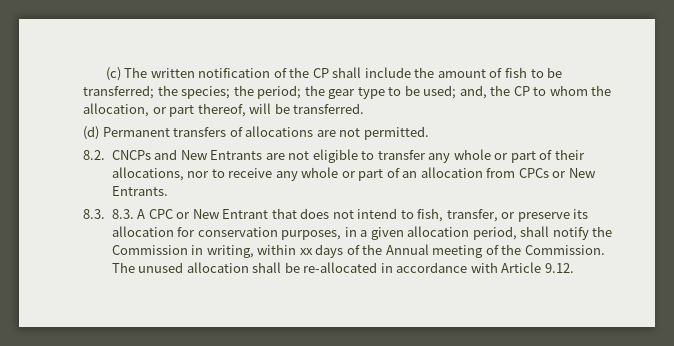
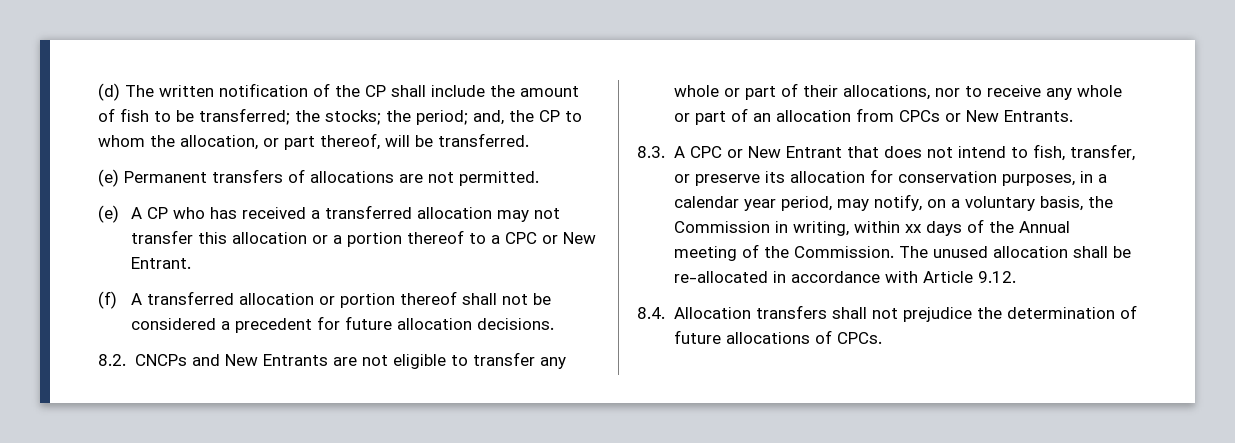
[105,67,121,81] (c) -> [98,83,120,101] (d)
[181,86,231,99] species; -> [325,110,381,125] stocks;
[304,85,457,99] the gear type to be used; -> (468, 117) none
[83,126,99,140] (d) -> [98,169,119,187] (e)
(429, 133) none -> [98,205,560,223] [130,230,596,247] [130,257,191,269] [98,291,551,309] [130,316,554,333] // (e) A CP who has received a transferred allocation may not transfer this allocation or a portion thereof to a CPC or New Entrant. // (f) A transferred allocation or portion thereof shall not be considered a precedent for future allocation decisions.
[111,209,134,219] 8.3. -> (665, 152) none
[370,226,589,240] given allocation period, shall notify -> [673,194,1083,211] calendar year period, may notify, on a voluntary basis,
(574, 268) none -> [637,305,1137,322] [673,330,882,344] // 8.4. Allocation transfers shall not prejudice the determination of future allocations of CPCs.

